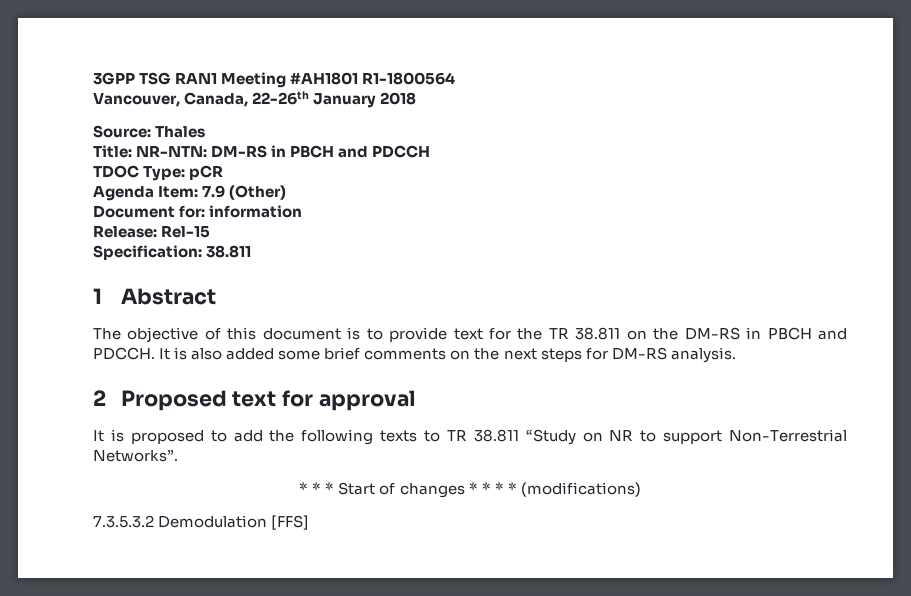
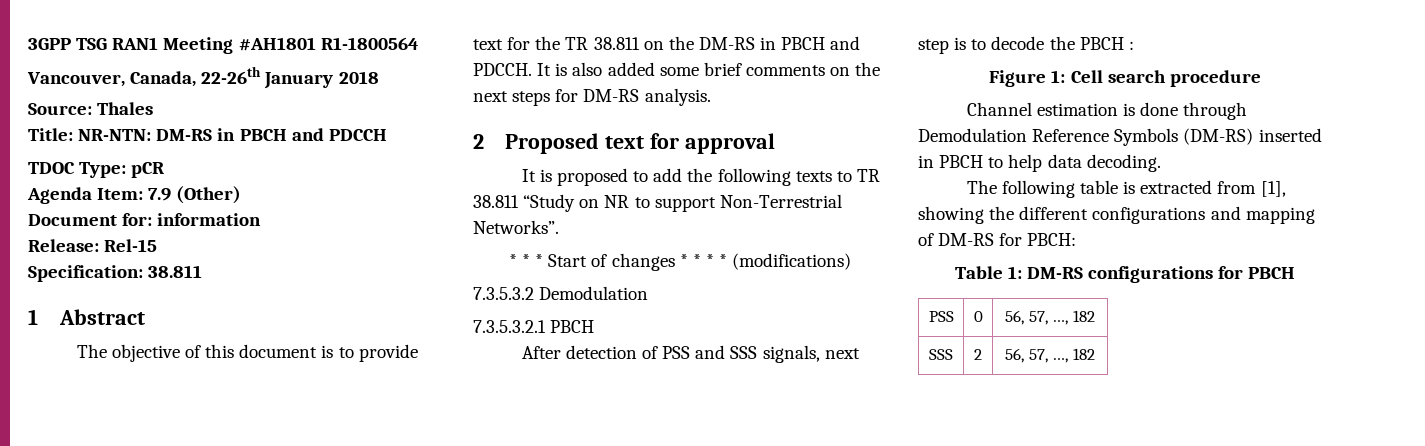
[271,515,310,530] [FFS] -> [473,320,595,333] [521,345,860,363] [918,36,1134,54] [989,70,1261,87] [966,102,1248,120] [918,128,1322,146] [918,154,1161,172] [966,180,1286,198] [918,206,1315,224] [918,233,1077,246] [954,266,1296,283] [928,311,954,322] [973,311,983,322] [1005,310,1095,325] [929,349,953,360] [974,349,982,360] [1005,348,1095,363] // 7.3.5.3.2.1 PBCH // After detection of PSS and SSS signals, next step is to decode the PBCH : // Figure 1: Cell search procedure // Channel estimation is done through Demodulation Reference Symbols (DM-RS) inserted in PBCH to help data decoding. // The following table is extracted from [1], showing the different configurations and mapping of DM-RS for PBCH: // Table 1: DM-RS configurations for PBCH // PSS | 0 | 56, 57, …, 182 // SSS | 2 | 56, 57, …, 182

